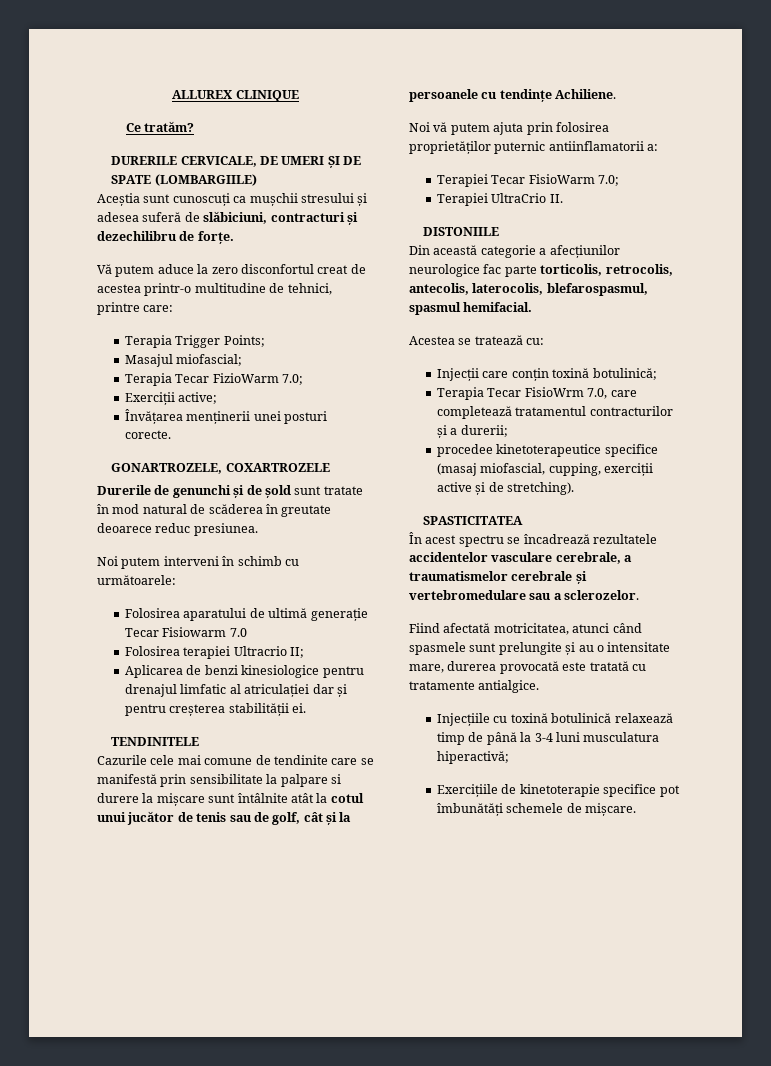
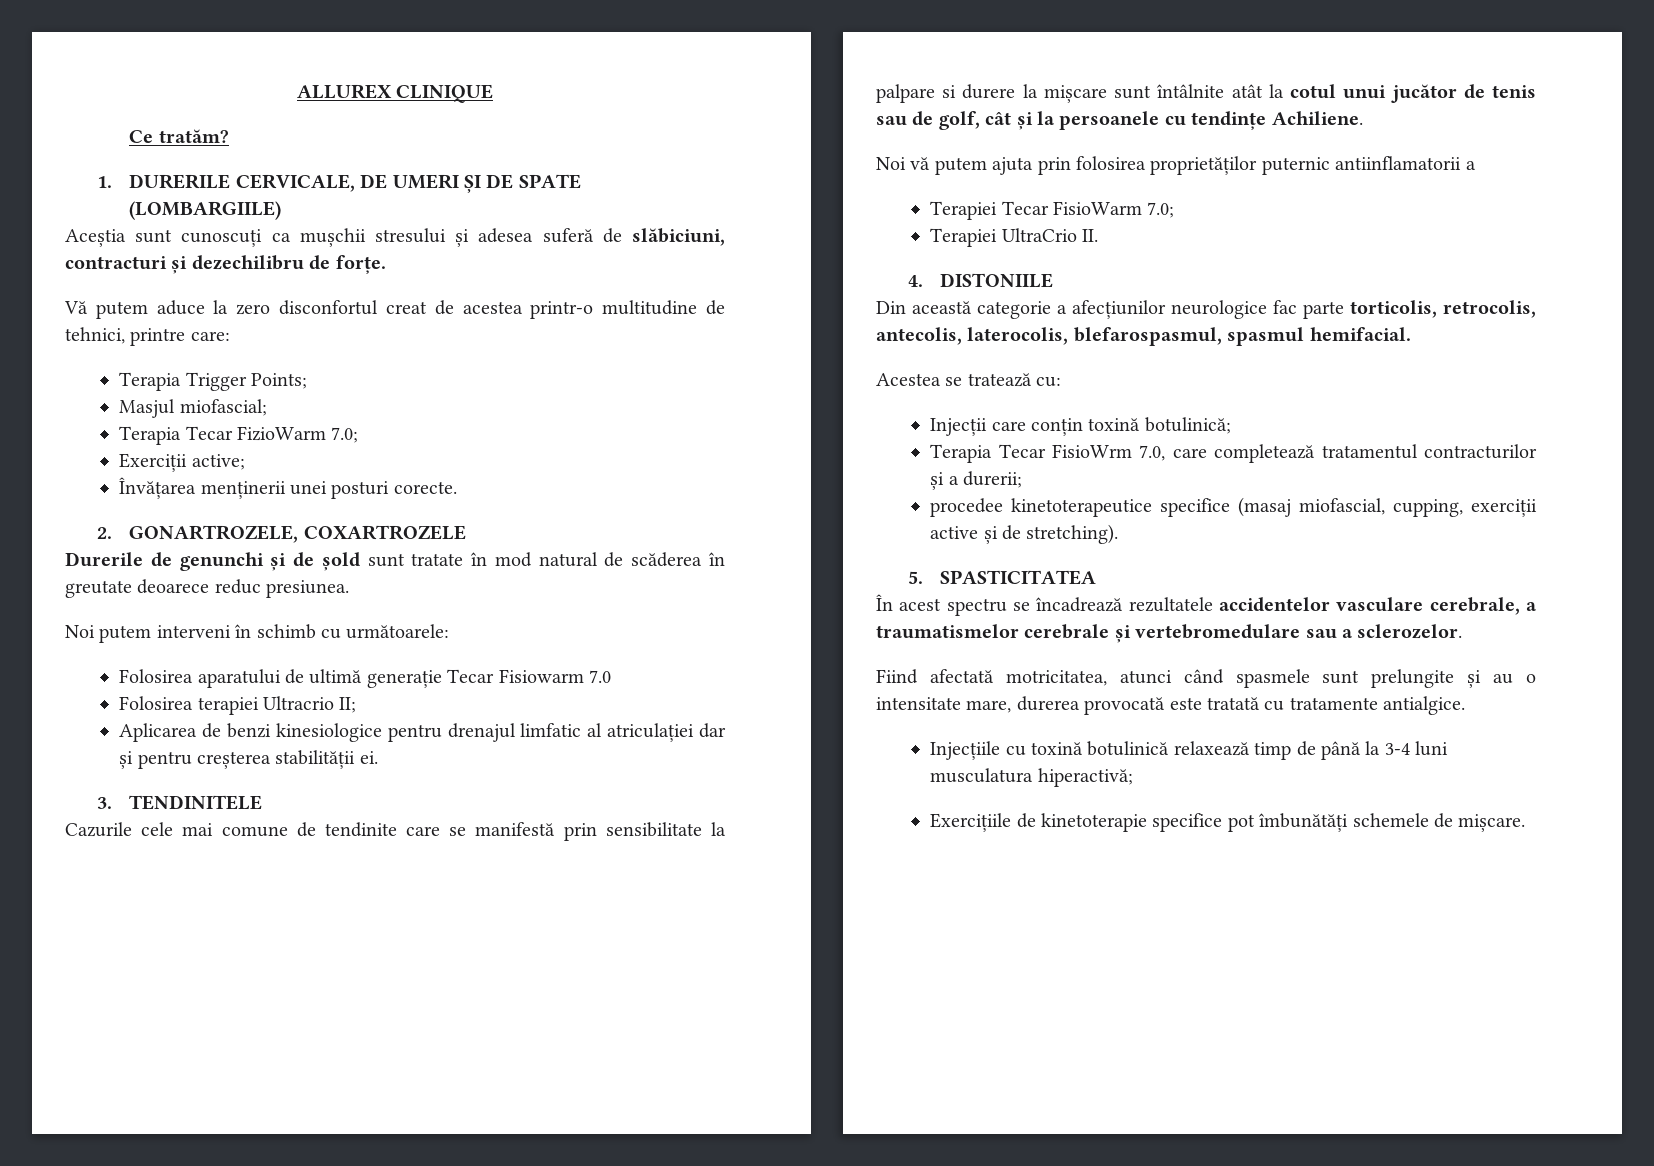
(194, 126) none -> [97,176,113,188] 1.
[125,354,174,367] Masajul -> [119,399,176,418] Masjul
(172, 434) none -> [97,527,113,539] 2.
(307, 708) none -> [97,797,113,809] 3.
[647,144,659,151] a: -> [1465,161,1476,170] a
(563, 198) none -> [908,275,924,287] 4.
(575, 488) none -> [908,571,924,584] 5.

